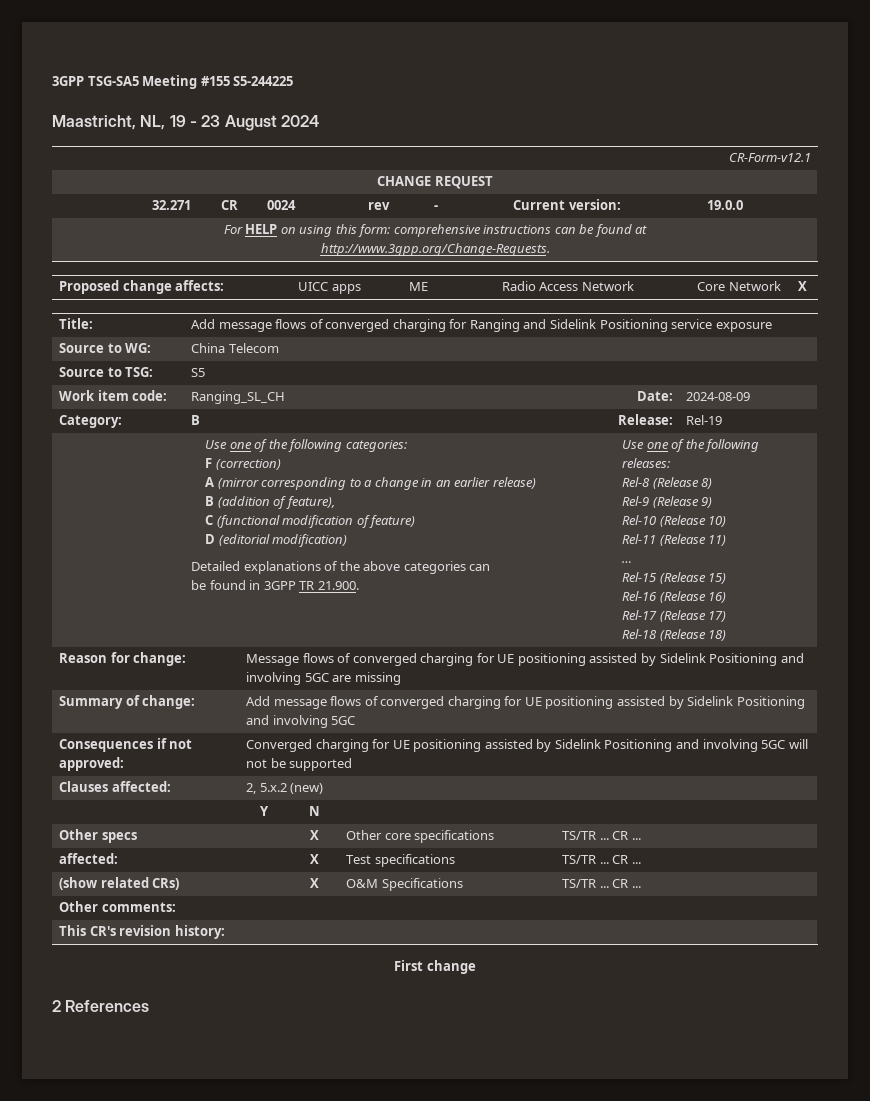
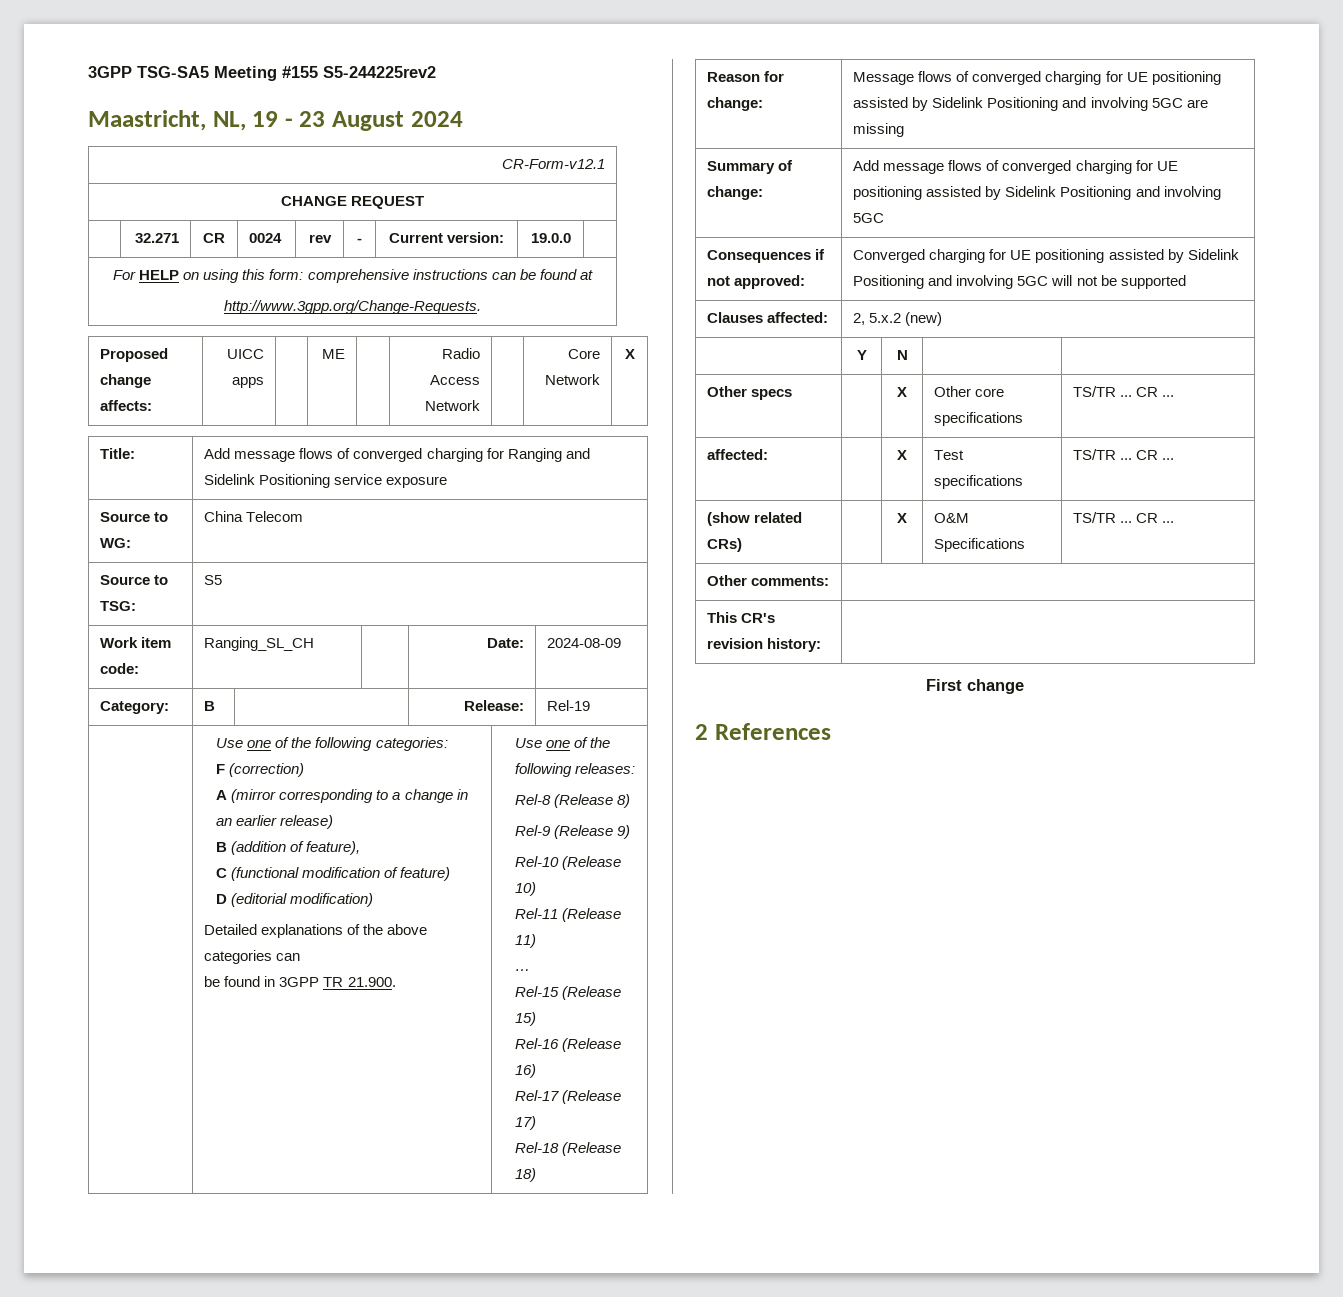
[233,76,294,86] S5-244225 -> [323,66,436,78] S5-244225rev2

